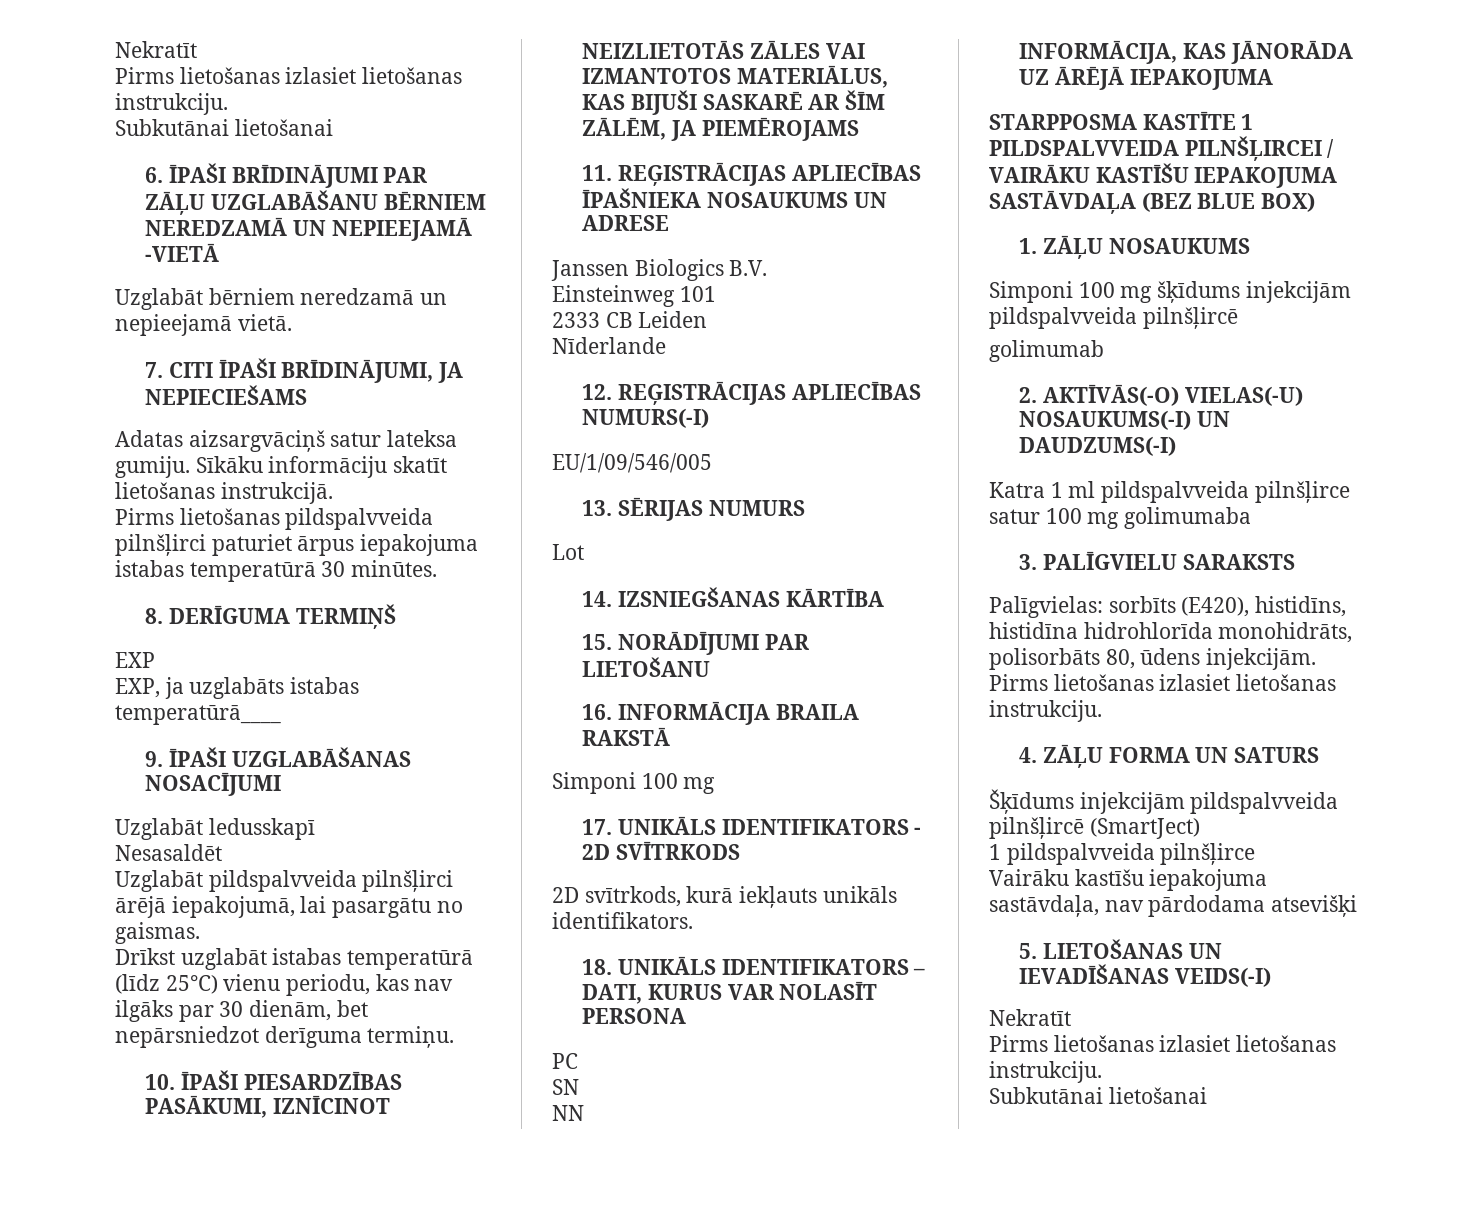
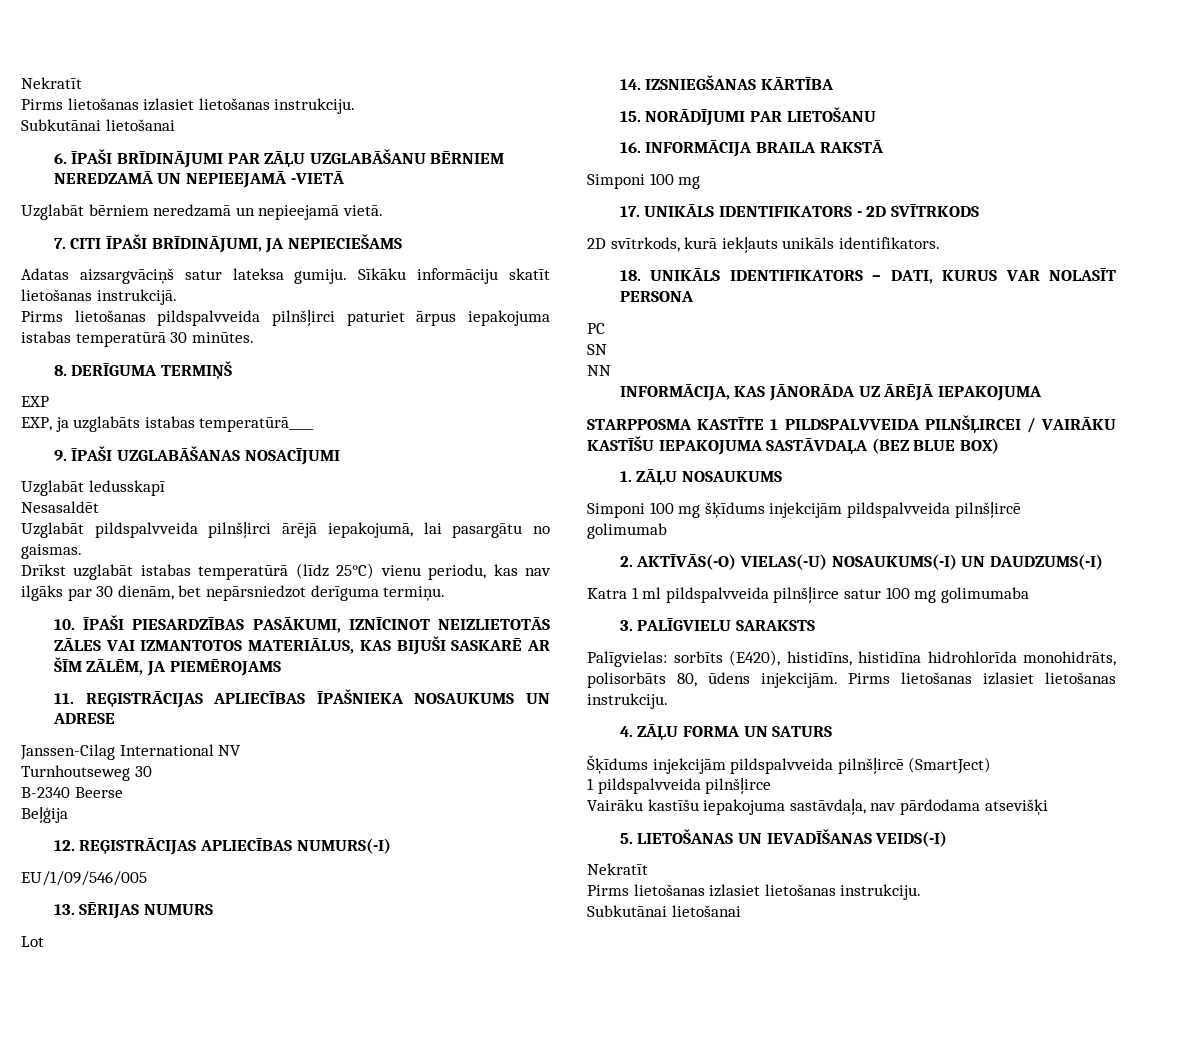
[551,259,768,281] [552,285,716,307] [552,311,708,328] [552,337,666,354] Janssen Biologics B.V. // Einsteinweg 101 // 2333 CB Leiden // Nīderlande -> [20,744,242,760] [21,765,152,781] [21,787,123,798] [21,807,68,823] Janssen-Cilag International NV // Turnhoutseweg 30 // B-2340 Beerse // Beļģija

